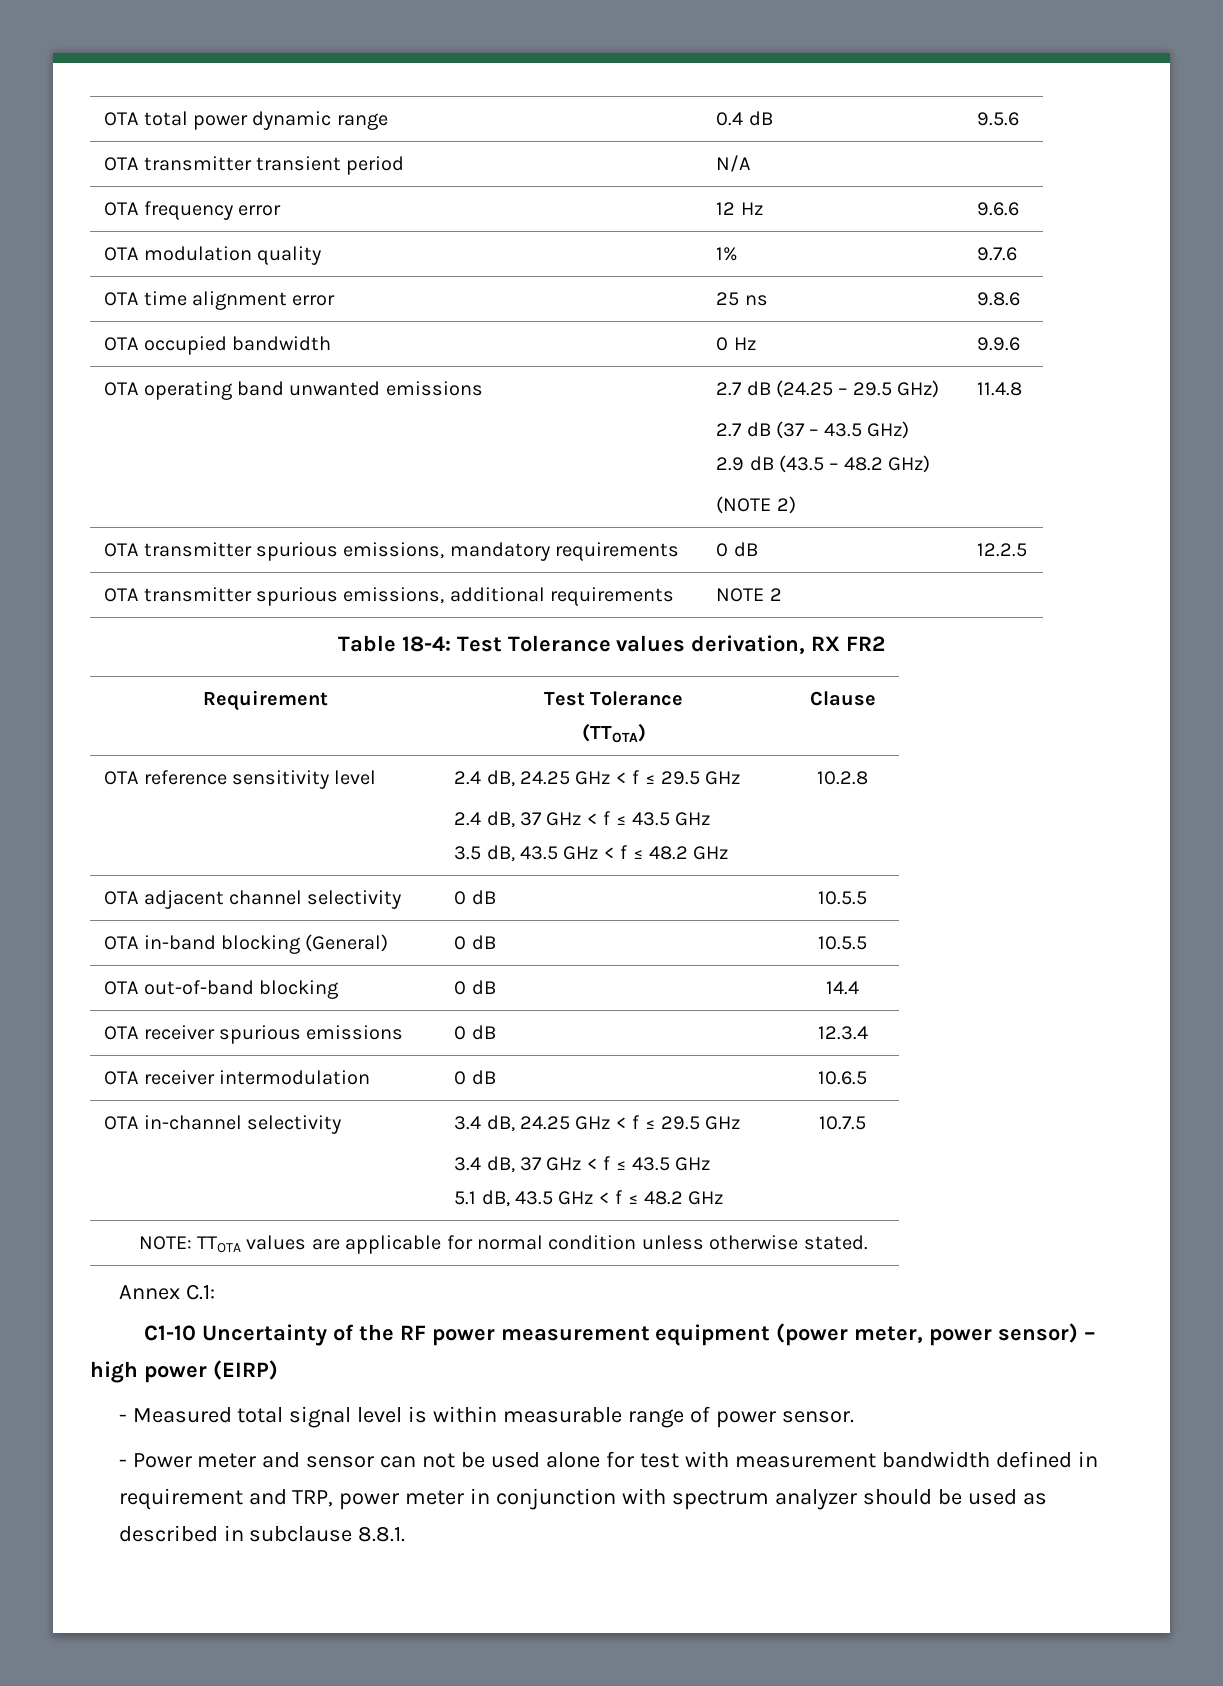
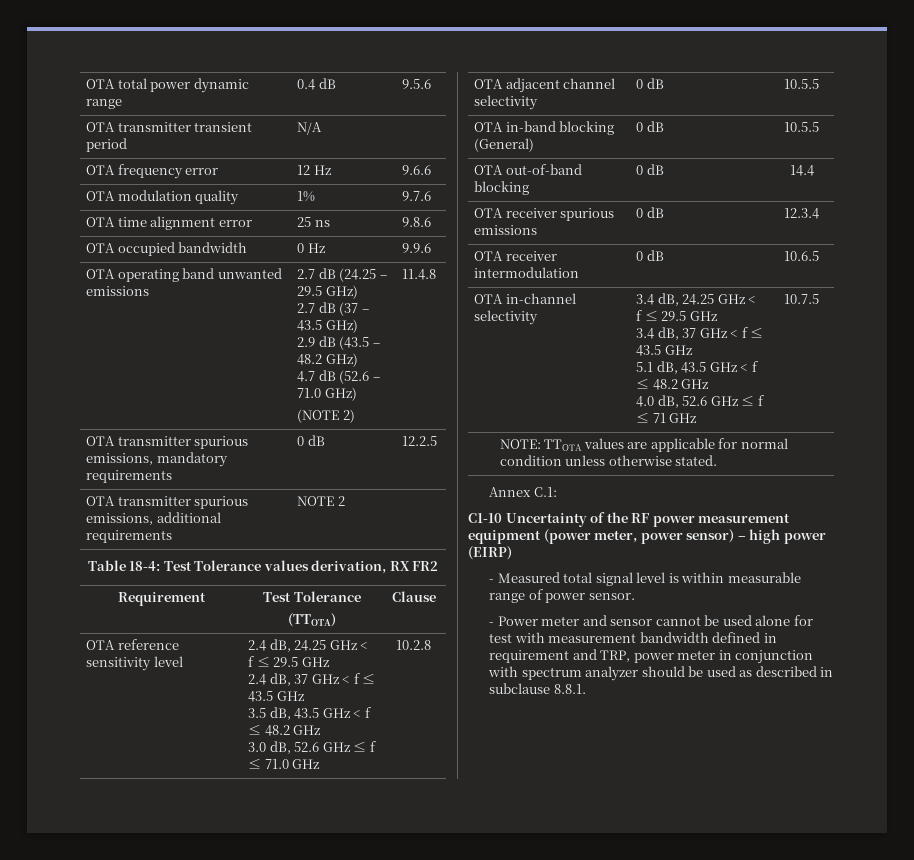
(931, 464) none -> [297,370,380,384] [297,387,357,401] // 4.7 dB (52.6 – 71.0 GHz)
(729, 853) none -> [248,741,376,754] [248,758,321,769] // 3.0 dB, 52.6 GHz ≤ f ≤ 71.0 GHz
(724, 1198) none -> [636,395,764,408] [636,412,698,423] // 4.0 dB, 52.6 GHz ≤ f ≤ 71 GHz
[380,1453,456,1468] can not -> [655,616,701,626] cannot

